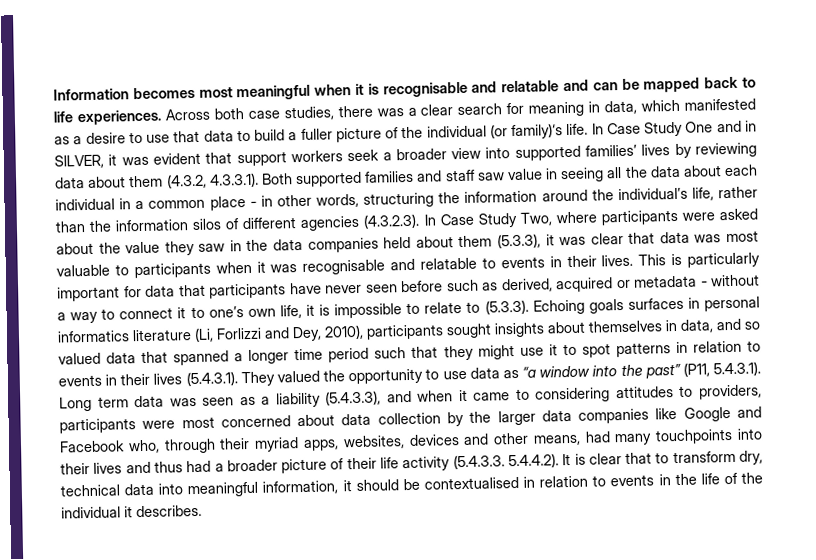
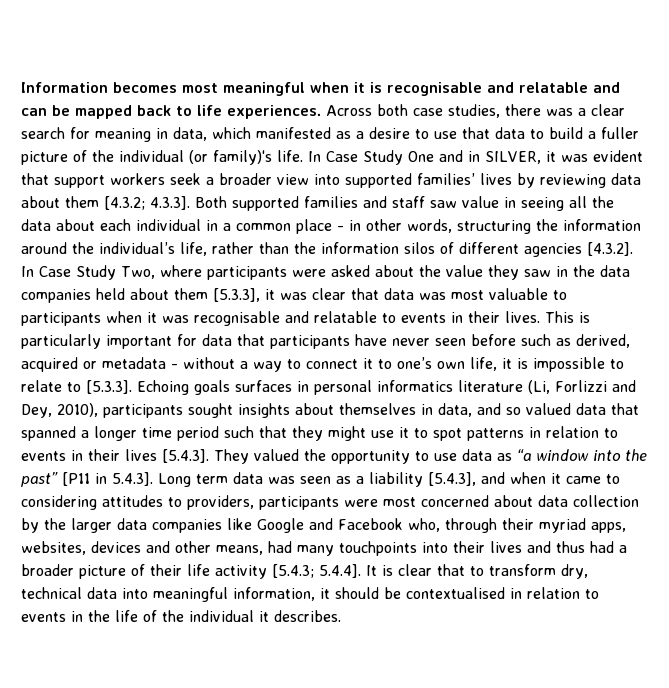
[165,172,259,189] (4.3.2, 4.3.3.1). -> [104,196,190,210] [4.3.2; 4.3.3].
[363,213,421,229] (4.3.2.3). -> [587,242,633,256] [4.3.2].
[496,233,541,249] (5.3.3), -> [213,288,260,302] [5.3.3],
[484,299,529,315] (5.3.3). -> [86,380,132,394] [5.3.3].
[185,371,238,387] (5.4.3.1). -> [162,449,209,463] [5.4.3].
[682,361,761,377] (P11, 5.4.3.1). -> [62,472,153,486] [P11 in 5.4.3].
[325,390,382,406] (5.4.3.3), -> [428,472,476,486] [5.4.3],
[452,453,559,470] (5.4.3.3. 5.4.4.2). -> [272,564,361,578] [5.4.3; 5.4.4].

